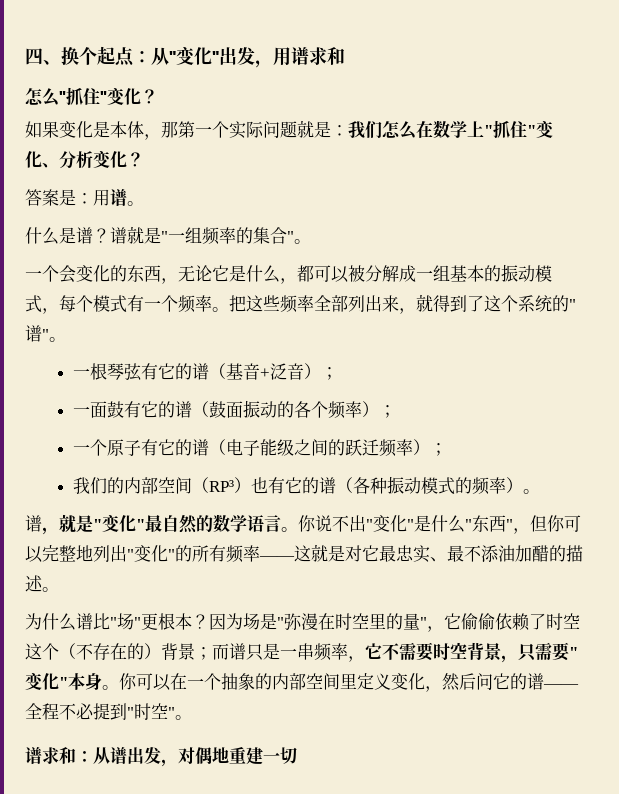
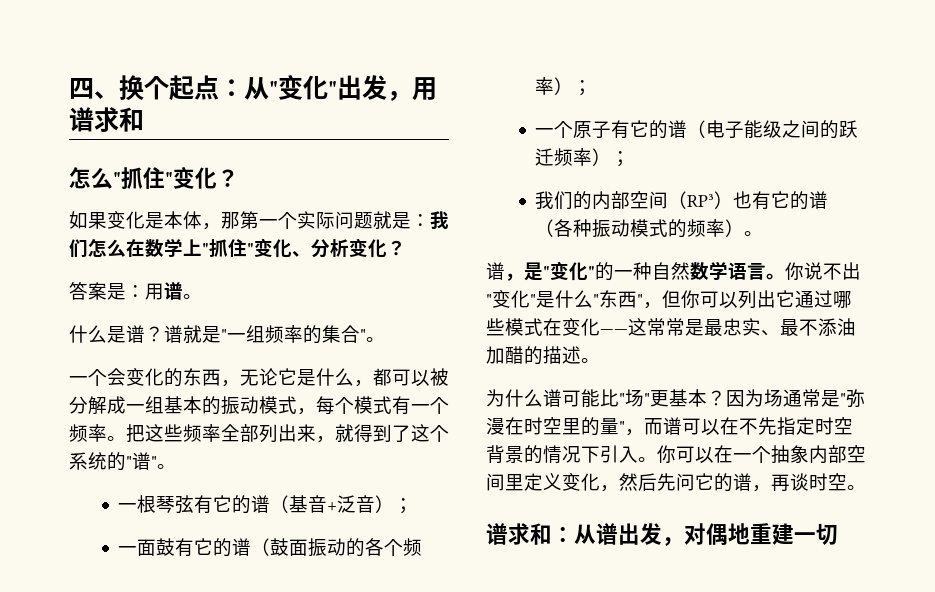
[59,514,76,532] 就 -> (524, 277) none
[145,514,213,533] 最自然的 -> [595,262,690,281] 的一种自然
[42,544,379,563] 完整地列出"变化"的所有频率——这就是对它 -> [738,290,852,309] [486,318,704,336] 列出它通过哪些模式在变化——这常常是
(93, 621) none -> [562,389,600,408] 可能
[158,613,175,630] 根 -> [669,389,688,407] 基
(260, 621) none -> [783,389,821,407] 通常
[444,613,580,631] [25,642,578,663] [25,672,102,690] 它偷偷依赖了时空这个（不存在的）背景；而谱只是一串频率，它不需要时空背景，只需要"变化"本身 -> [644,417,853,436] [486,445,638,464] 而谱可以在不先指定时空背景的情况下引入
[255,673,272,690] 的 -> (809, 454) none
(476, 681) none -> [657,473,676,491] 先
[543,684,579,688] [25,703,175,720] ——全程不必提到"时空" -> [752,473,847,492] ，再谈时空

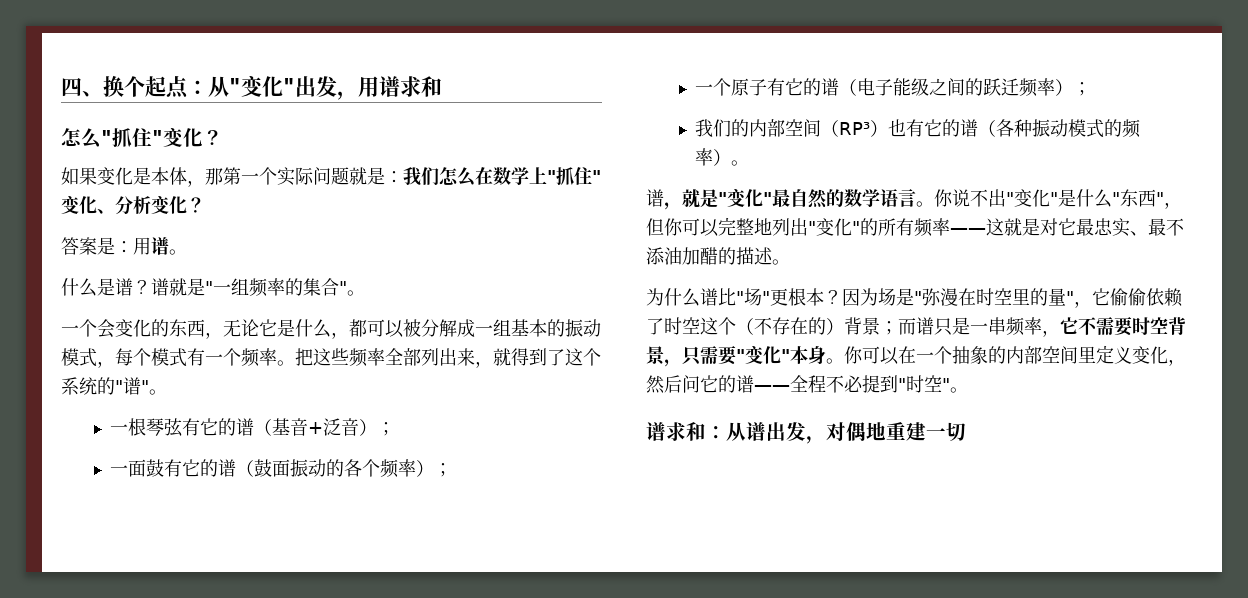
(524, 277) none -> [682,189,700,207] 就
[595,262,690,281] 的一种自然 -> [772,189,844,209] 最自然的
[738,290,852,309] [486,318,704,336] 列出它通过哪些模式在变化——这常常是 -> [718,217,1076,237] 完整地列出"变化"的所有频率——这就是对它
[562,389,600,408] 可能 -> (718, 297) none
[669,389,688,407] 基 -> [788,288,806,306] 根
[783,389,821,407] 通常 -> (896, 297) none
[644,417,853,436] [486,445,638,464] 而谱可以在不先指定时空背景的情况下引入 -> [1092,288,1183,307] [646,317,1186,337] [646,345,826,367] 它偷偷依赖了时空这个（不存在的）背景；而谱只是一串频率，它不需要时空背景，只需要"变化"本身
(809, 454) none -> [988,346,1006,364] 的
[657,473,676,491] 先 -> (682, 384) none
[752,473,847,492] ，再谈时空 -> [754,375,950,393] ——全程不必提到"时空"

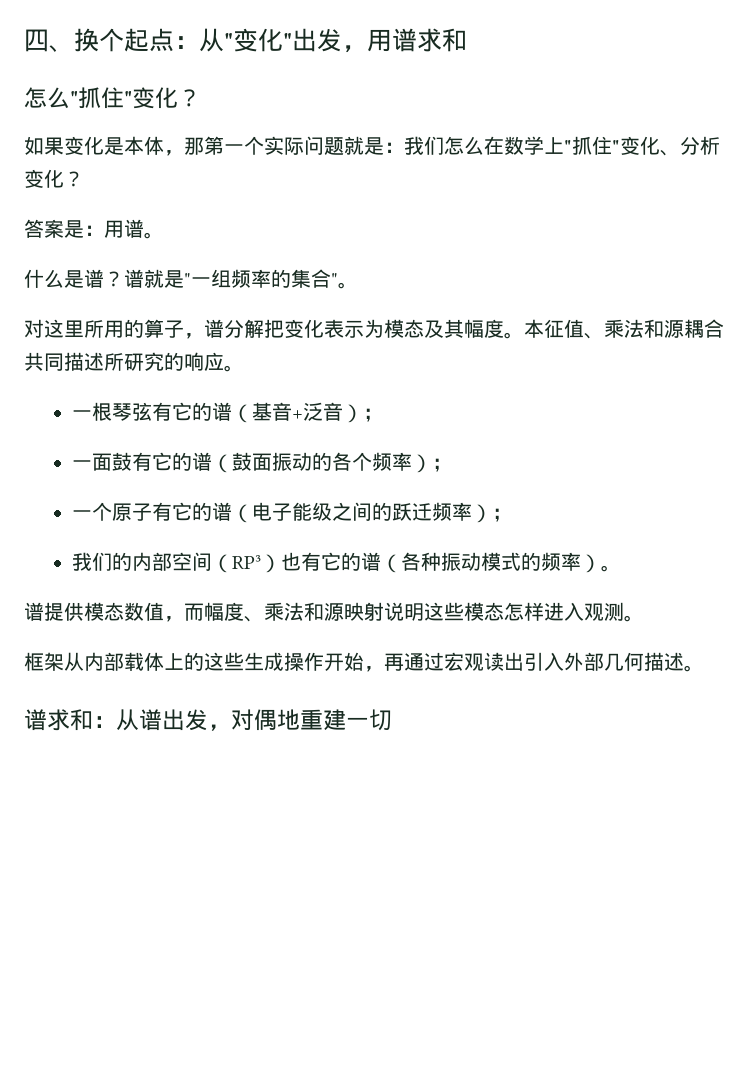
[61,319,601,339] [61,348,601,368] [61,377,149,395] 一个会变化的东西，无论它是什么，都可以被分解成一组基本的振动模式，每个模式有一个频率。把这些频率全部列出来，就得到了这个系统的"谱" -> [24,319,724,339] [24,352,224,371] 对这里所用的算子，谱分解把变化表示为模态及其幅度。本征值、乘法和源耦合共同描述所研究的响应
[664,188,1182,210] [646,217,1184,237] [646,247,790,265] [646,288,1183,308] [646,317,1186,337] [646,345,1186,367] [646,375,950,394] ，就是"变化"最自然的数学语言。你说不出"变化"是什么"东西"，但你可以完整地列出"变化"的所有频率——这就是对它最忠实、最不添油加醋的描述。 // 为什么谱比"场"更根本？因为场是"弥漫在时空里的量"，它偷偷依赖了时空这个（不存在的）背景；而谱只是一串频率，它不需要时空背景，只需要"变化"本身。你可以在一个抽象的内部空间里定义变化，然后问它的谱——全程不必提到"时空" -> [44,602,644,622] [24,652,684,672] 提供模态数值，而幅度、乘法和源映射说明这些模态怎样进入观测。 // 框架从内部载体上的这些生成操作开始，再通过宏观读出引入外部几何描述

